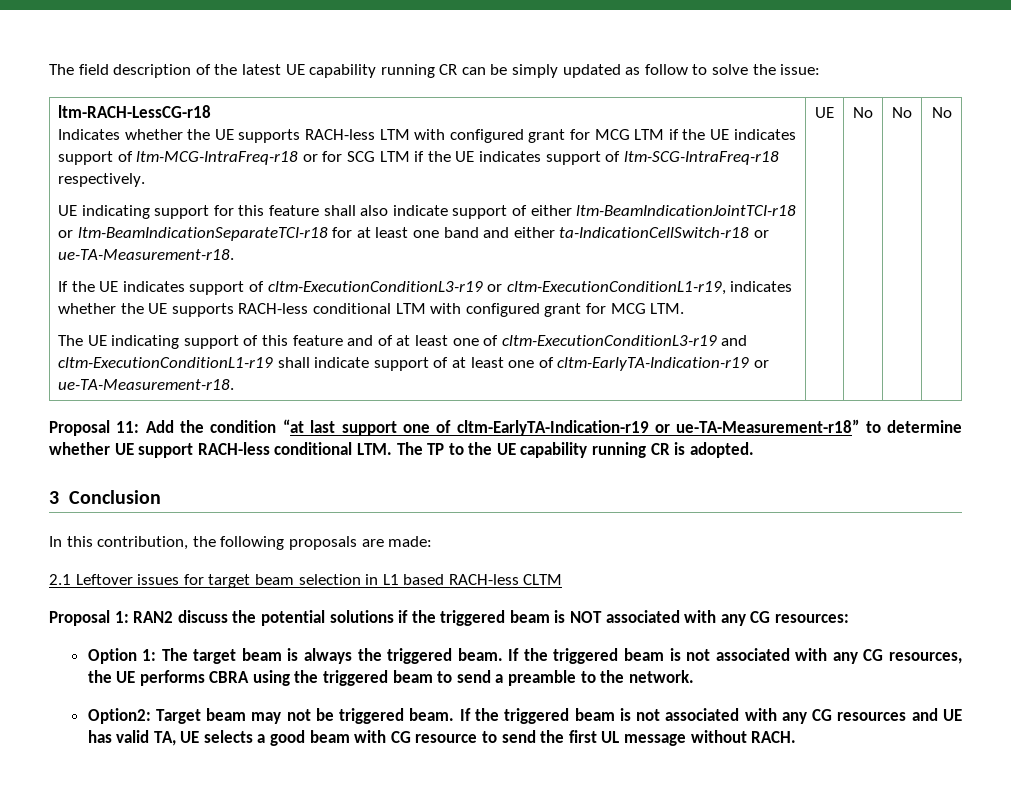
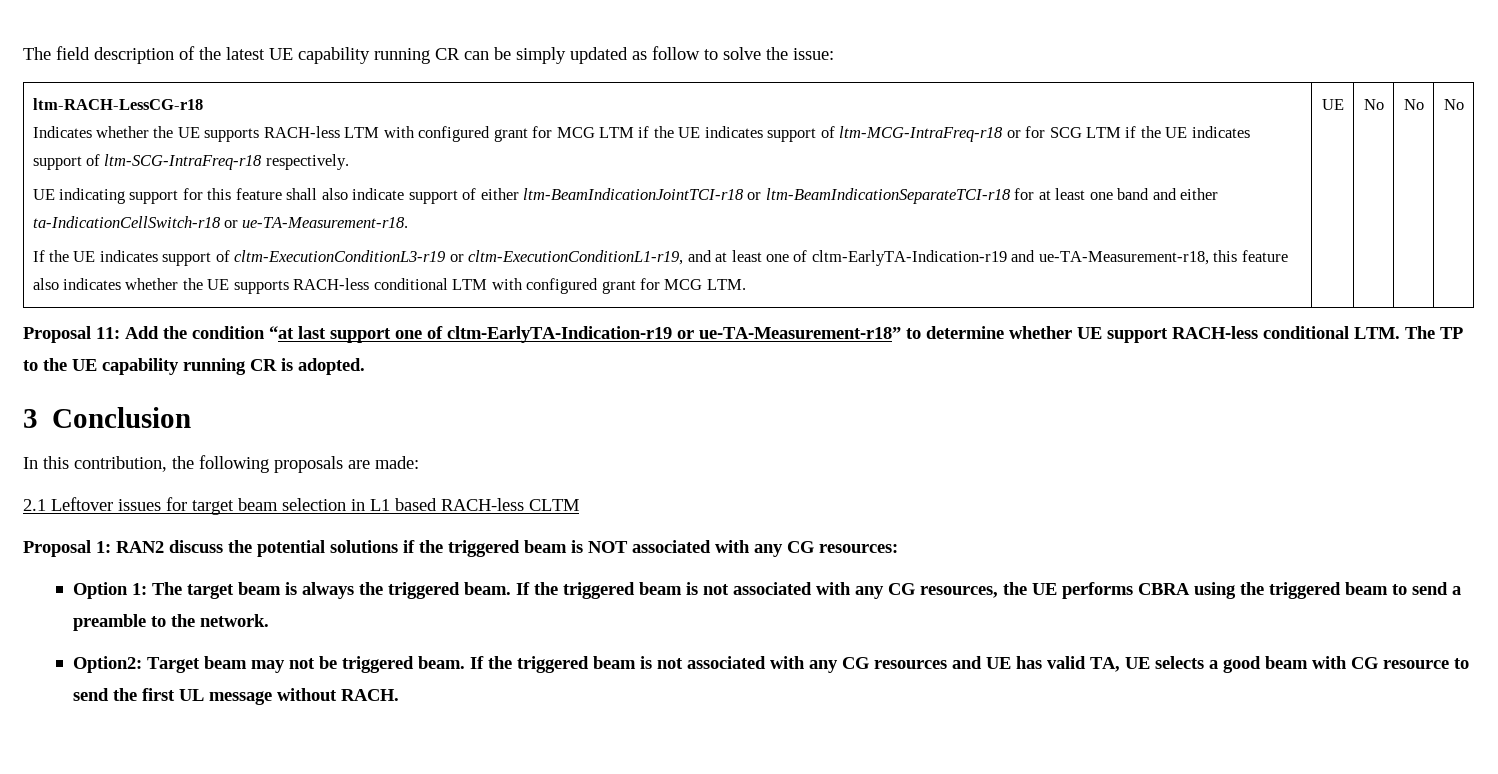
(726, 288) none -> [687,250,1288,266] [32,278,59,290] and at least one of cltm-EarlyTA-Indication-r19 and ue-TA-Measurement-r18, this feature also
[58,335,748,349] [58,357,769,371] [58,379,235,390] // The UE indicating support of this feature and of at least one of cltm-ExecutionConditionL3-r19 and cltm-ExecutionConditionL1-r19 shall indicate support of at least one of cltm-EarlyTA-Indication-r19 or ue-TA-Measurement-r18. -> (746, 284) none

